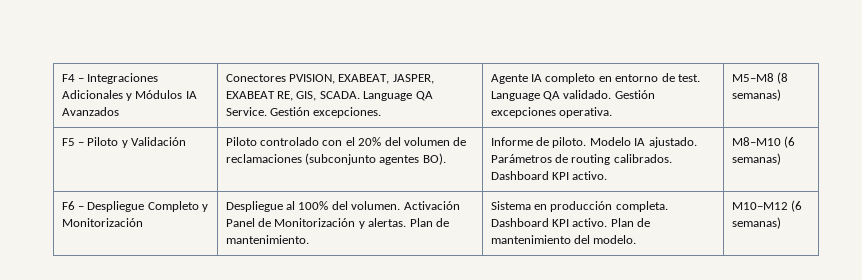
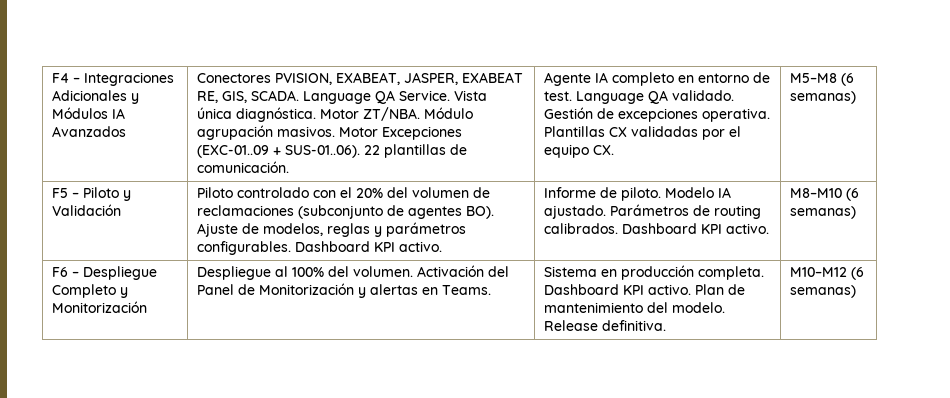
[270,107,382,118] Gestión excepciones. -> [454,90,488,101] [197,107,474,122] [197,125,463,140] [197,144,468,158] [197,161,290,173] Vista única diagnóstica. Motor ZT/NBA. Módulo agrupación masivos. Motor Excepciones (EXC-01..09 + SUS-01..06). 22 plantillas de comunicación.
(655, 94) none -> [597,108,615,119] de
(613, 112) none -> [544,126,742,140] [544,144,615,158] Plantillas CX validadas por el equipo CX.
[777,72,789,84] (8 -> [841,73,855,86] (6
(377, 159) none -> [387,205,405,216] de
(446, 159) none -> [197,222,467,237] [197,241,443,255] Ajuste de modelos, reglas y parámetros configurables. Dashboard KPI activo.
(460, 205) none -> [488,266,510,277] del
[368,218,449,227] [225,235,309,244] alertas. Plan de mantenimiento. -> [370,284,492,295] alertas en Teams.
(637, 239) none -> [544,320,667,331] Release definitiva.

